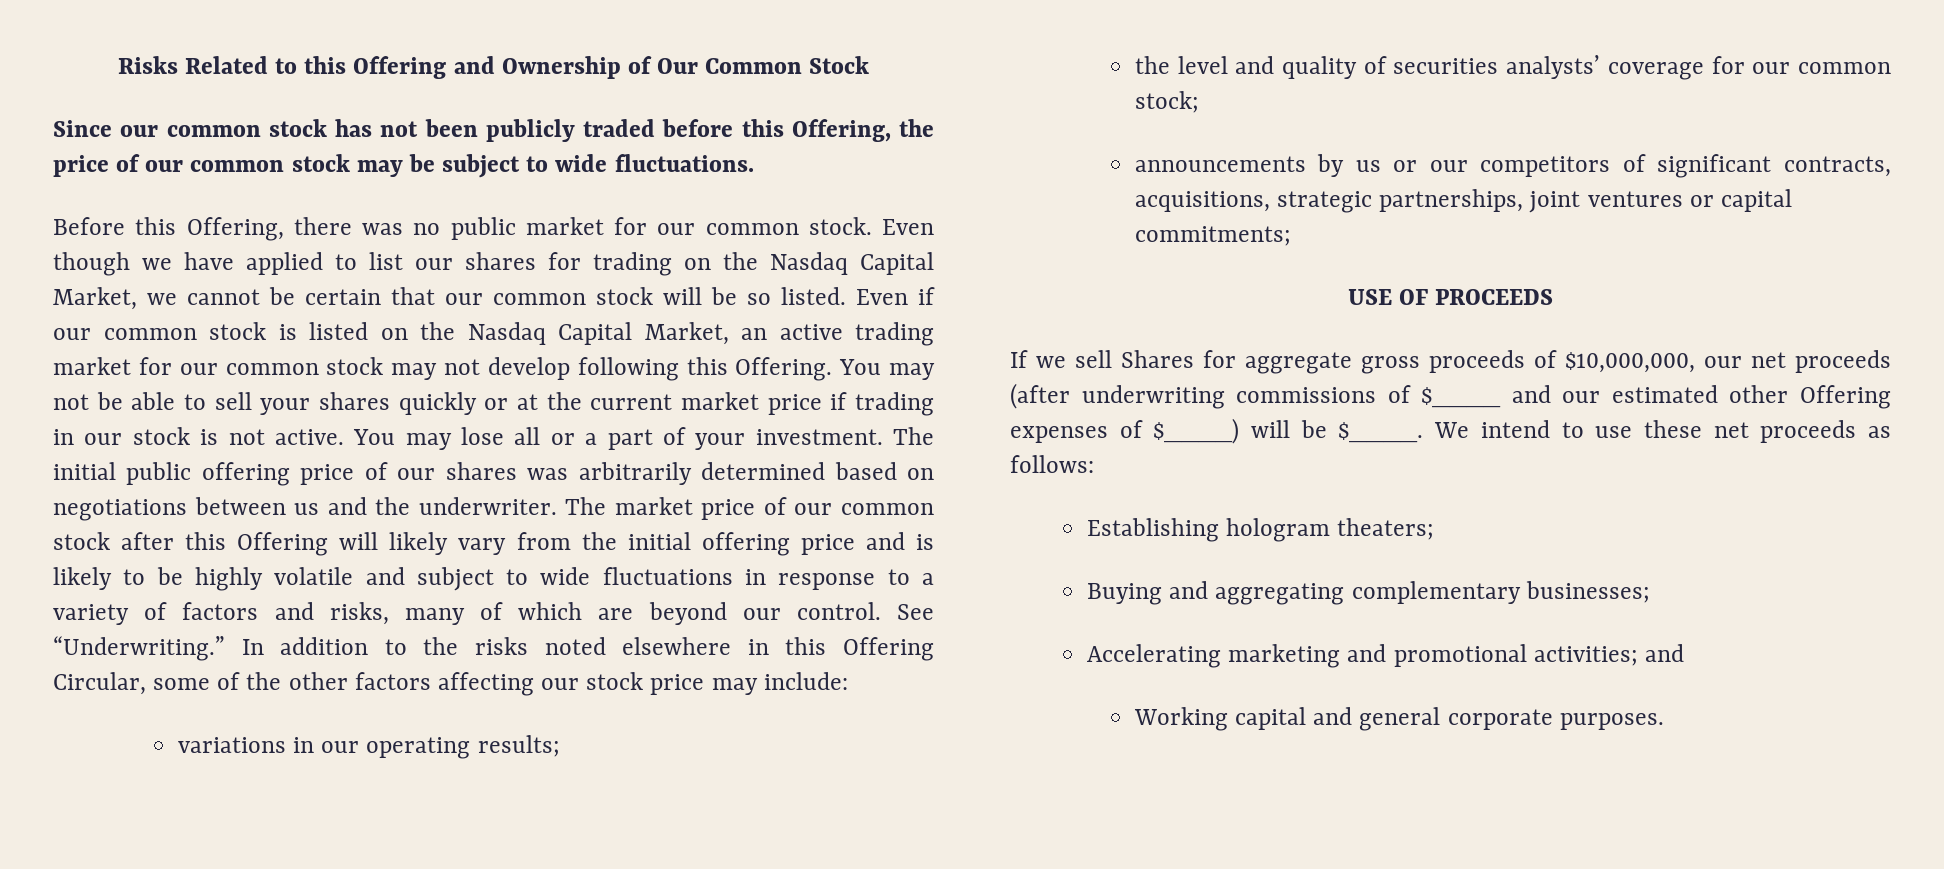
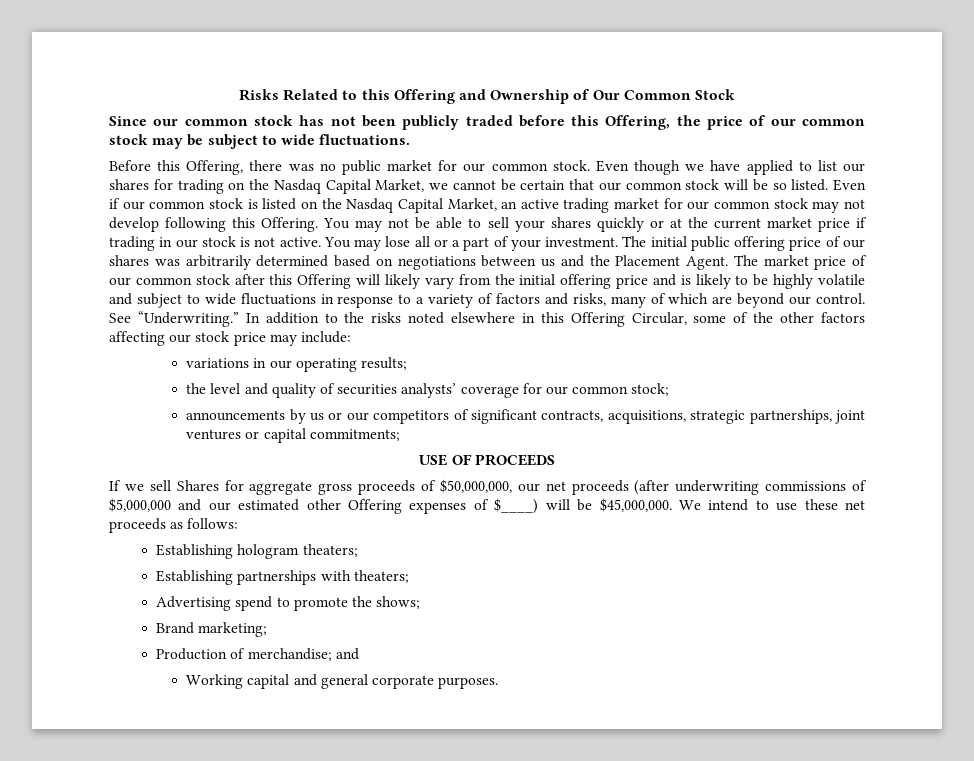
[418,497,557,515] underwriter. -> [615,255,728,270] Placement Agent.
[1565,352,1695,373] $10,000,000, -> [439,479,512,493] $50,000,000,
[1421,387,1502,408] $____ -> [109,498,171,512] $5,000,000
[1338,422,1424,443] $____. -> [599,498,672,512] $45,000,000.
[1087,581,1650,605] [1087,644,1638,668] Buying and aggregating complementary businesses; // Accelerating marketing and promotional activities; -> [156,570,409,585] [156,596,421,611] [156,622,268,637] [156,648,332,661] Establishing partnerships with theaters; // Advertising spend to promote the shows; // Brand marketing; // Production of merchandise;

